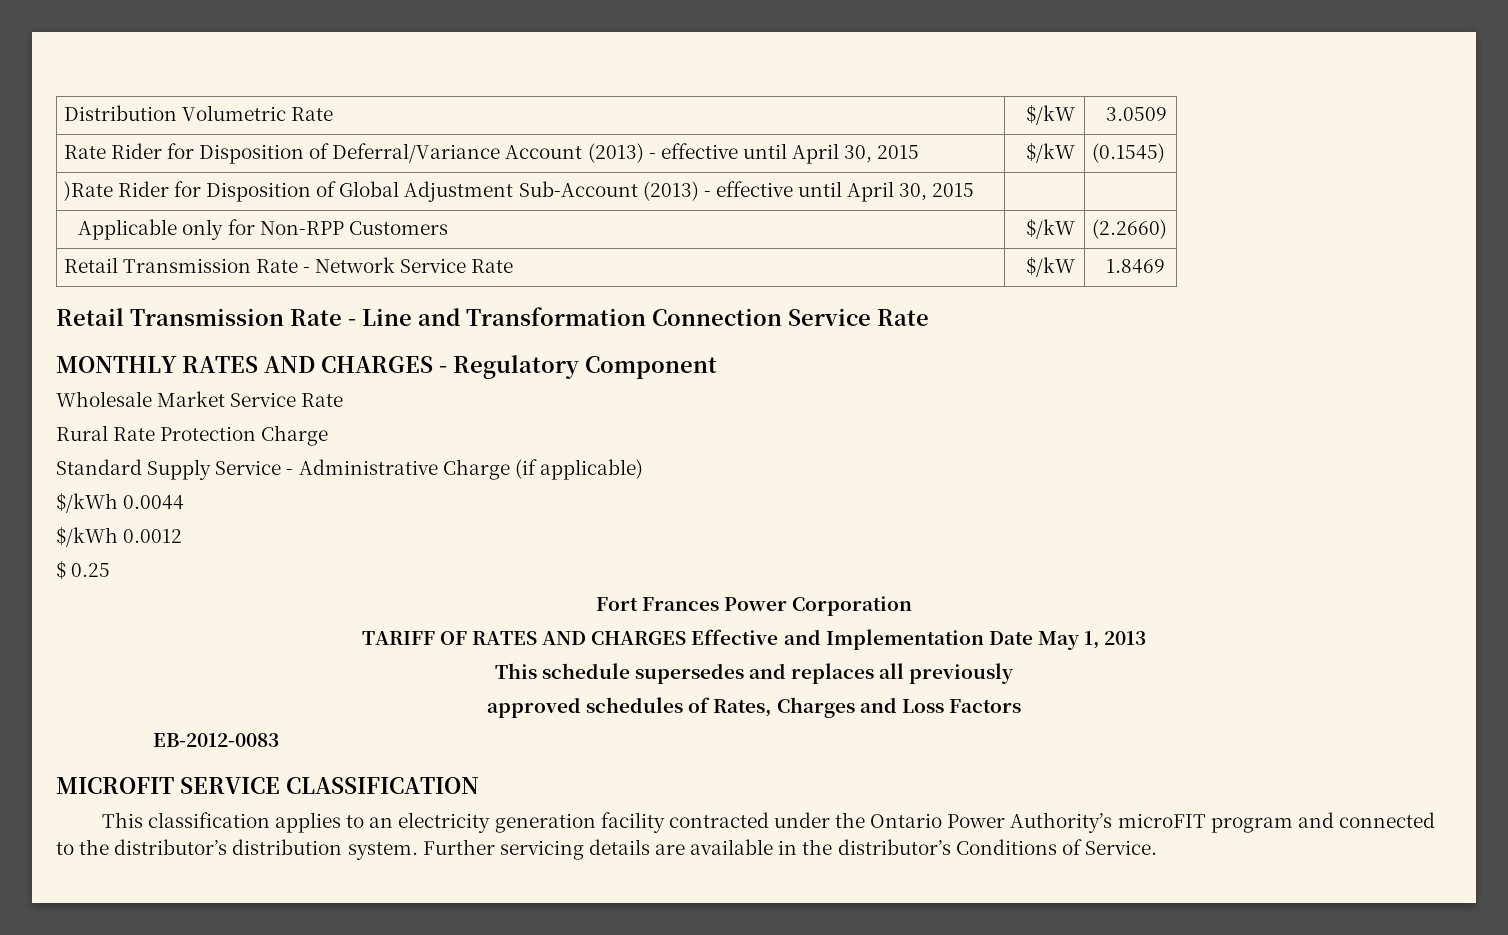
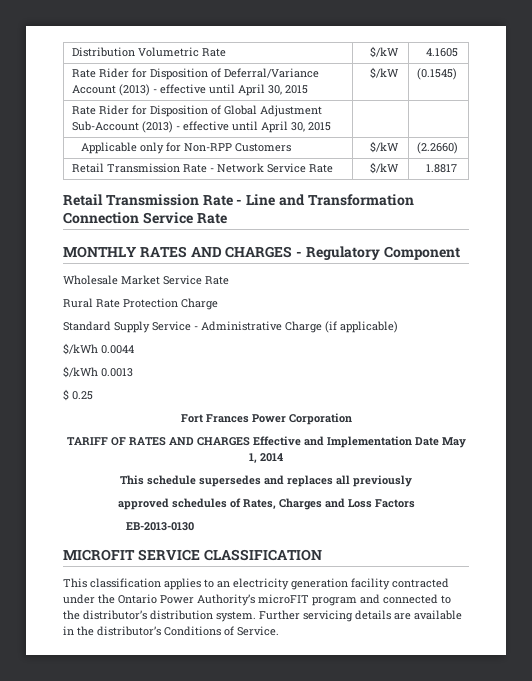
[1106,107,1168,121] 3.0509 -> [426,48,459,57] 4.1605
[63,181,113,201] )Rate -> [71,106,96,115] Rate
[1106,259,1166,274] 1.8469 -> [426,164,458,173] 1.8817
[123,529,183,543] 0.0012 -> [101,368,133,377] 0.0013
[1104,631,1147,645] 2013 -> [260,453,283,462] 2014
[153,733,280,747] EB-2012-0083 -> [126,522,195,531] EB-2013-0130

